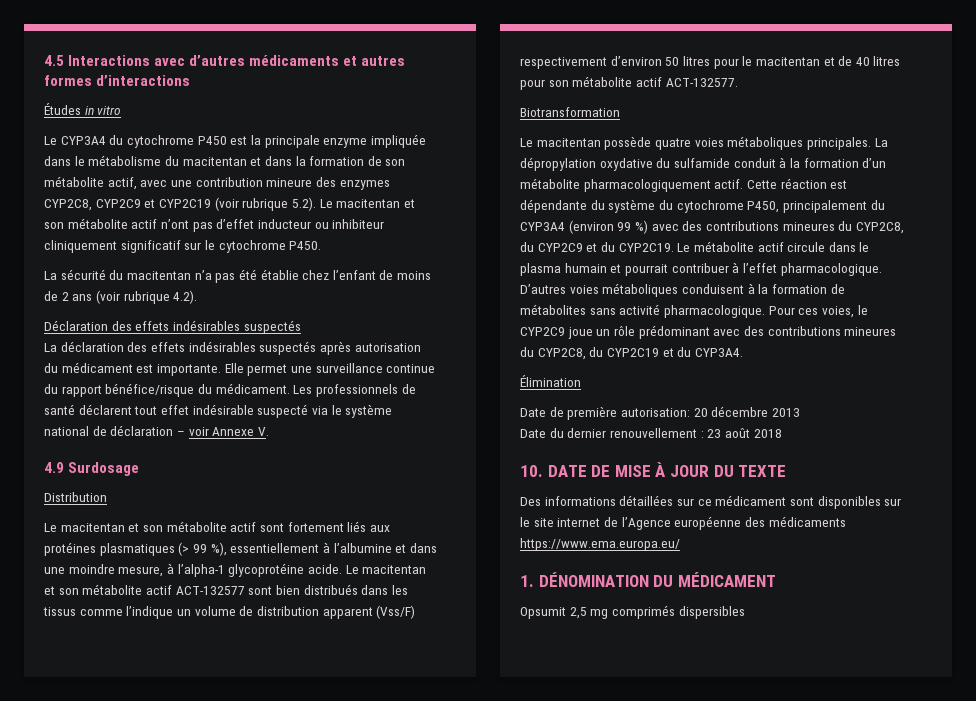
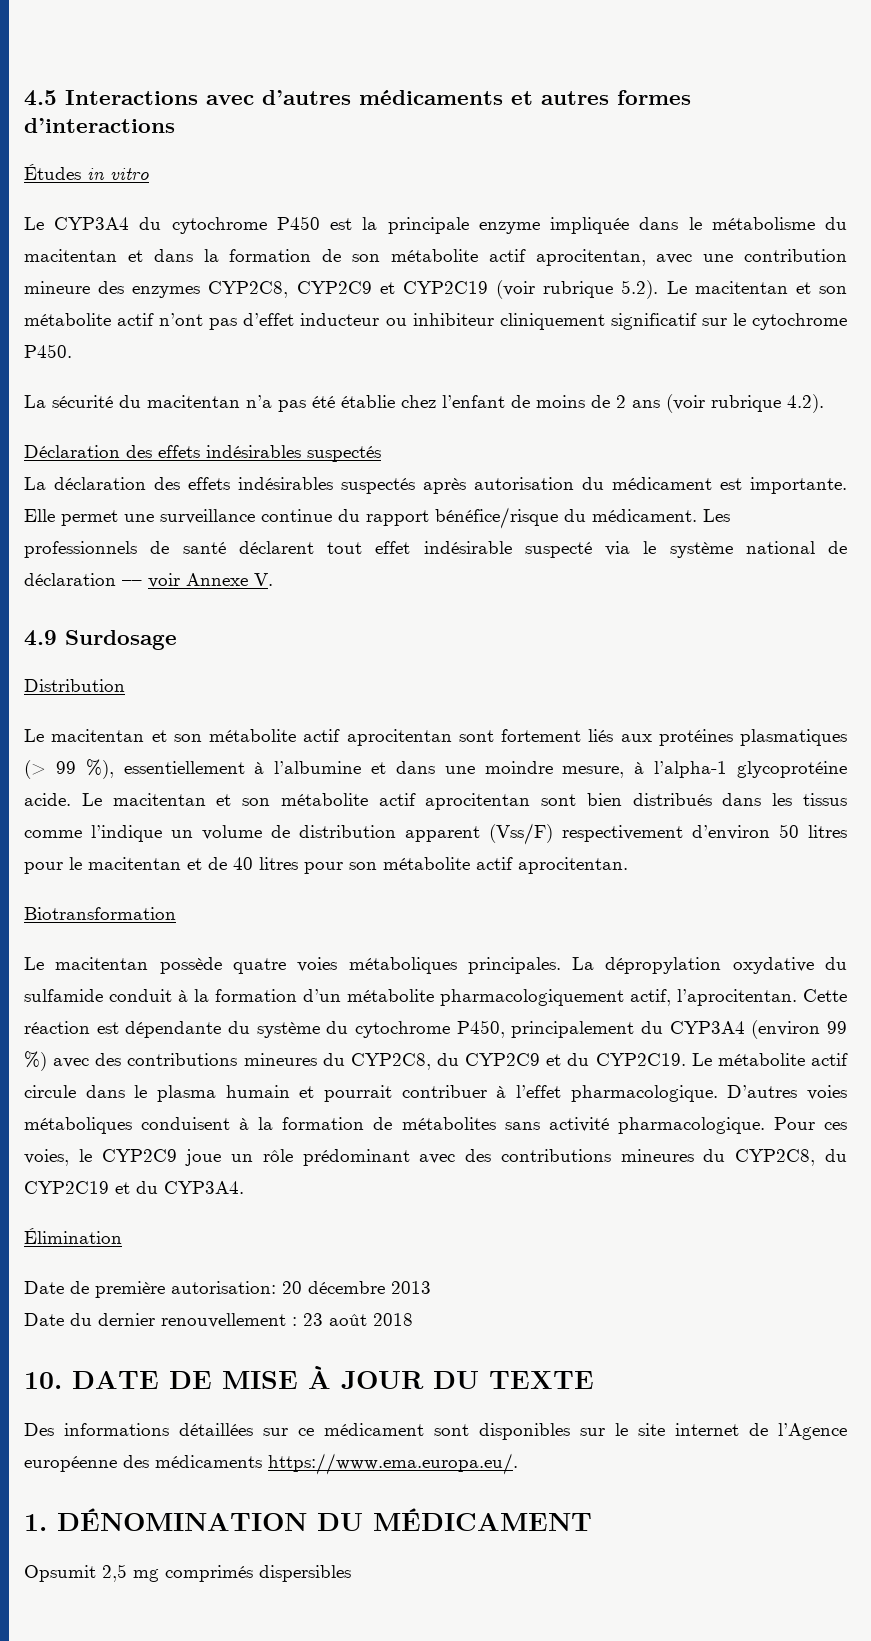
[107,177,137,190] actif, -> [488,249,646,266] actif aprocitentan,
[176,431,185,436] – -> [122,580,142,586] ––
(257, 527) none -> [346,729,452,746] aprocitentan
[175,586,245,595] ACT-132577 -> [425,793,531,810] aprocitentan
[665,78,738,87] ACT-132577. -> [518,857,628,874] aprocitentan.
[714,179,744,189] actif. -> [630,989,797,1006] actif, l’aprocitentan.
[520,538,680,551] https://www.ema.europa.eu/ -> [268,1453,518,1475] https://www.ema.europa.eu/.

